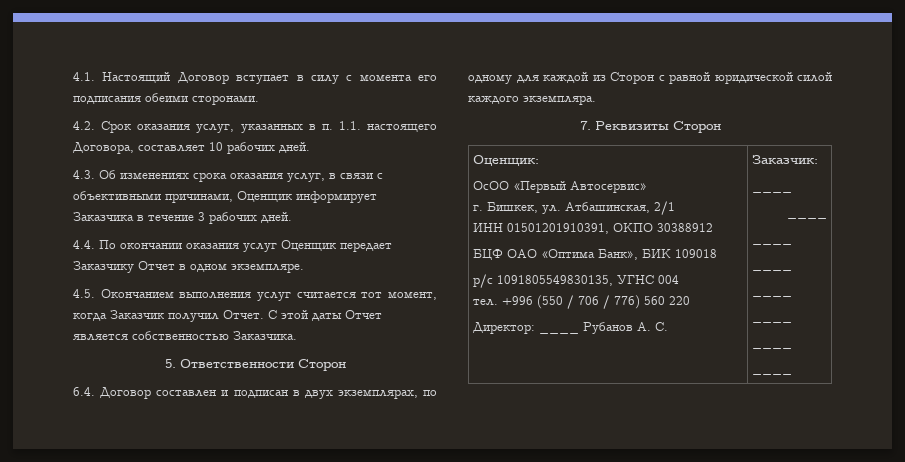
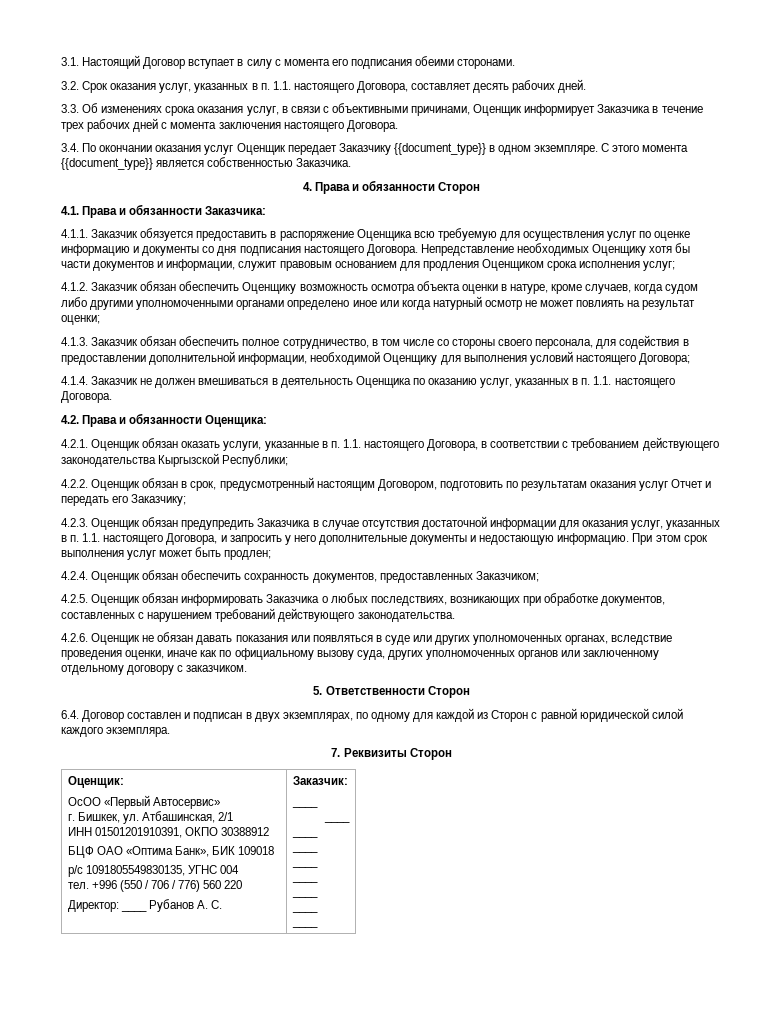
[73,72,95,81] 4.1. -> [61,57,79,66] 3.1.
[73,121,95,130] 4.2. -> [61,81,79,90] 3.2.
[209,142,310,154] [73,170,95,179] 10 рабочих дней. // 4.3. -> [473,79,587,93] [61,104,79,113] десять рабочих дней. // 3.3.
[198,212,292,224] [73,240,95,249] 3 рабочих дней. // 4.4. -> [61,118,398,132] [61,143,79,152] трех рабочих дней с момента заключения настоящего Договора. // 3.4.
[138,261,175,270] Отчет -> [393,143,486,155] {{document_type}}
[73,289,437,301] [73,310,382,322] [73,331,297,341] // 4.5. Окончанием выполнения услуг считается тот момент, когда Заказчик получил Отчет. С этой даты Отчет является собственностью Заказчика. -> [601,143,689,152] [61,157,352,170] [302,180,481,194] [61,204,267,218] [61,228,691,241] [61,243,691,256] [61,259,676,271] [61,281,699,294] [61,296,696,310] [61,315,100,325] [61,335,689,349] [61,351,690,365] [61,376,675,388] [61,391,112,403] [61,413,268,427] [61,437,719,451] [61,453,289,467] [61,477,712,491] [61,494,187,506] [61,516,721,530] [61,533,708,545] [61,547,272,560] [61,570,539,583] [61,593,666,606] [61,608,455,622] [61,632,673,645] [61,648,660,660] [61,665,248,675] С этого момента {{document_type}} является собственностью Заказчика. // 4. Права и обязанности Сторон // 4.1. Права и обязанности Заказчика: // 4.1.1. Заказчик обязуется предоставить в распоряжение Оценщика всю требуемую для осуществления услуг по оценке информацию и документы со дня подписания настоящего Договора. Непредставление необходимых Оценщику хотя бы части документов и информации, служит правовым основанием для продления Оценщиком срока исполнения услуг; // 4.1.2. Заказчик обязан обеспечить Оценщику возможность осмотра объекта оценки в натуре, кроме случаев, когда судом либо другими уполномоченными органами определено иное или когда натурный осмотр не может повлиять на результат оценки; // 4.1.3. Заказчик обязан обеспечить полное сотрудничество, в том числе со стороны своего персонала, для содействия в предоставлении дополнительной информации, необходимой Оценщику для выполнения условий настоящего Договора; // 4.1.4. Заказчик не должен вмешиваться в деятельность Оценщика по оказанию услуг, указанных в п. 1.1. настоящего Договора. // 4.2. Права и обязанности Оценщика: // 4.2.1. Оценщик обязан оказать услуги, указанные в п. 1.1. настоящего Договора, в соответствии с требованием действующего законодательства Кыргызской Республики; // 4.2.2. Оценщик обязан в срок, предусмотренный настоящим Договором, подготовить по результатам оказания услуг Отчет и передать его Заказчику; // 4.2.3. Оценщик обязан предупредить Заказчика в случае отсутствия достаточной информации для оказания услуг, указанных в п. 1.1. настоящего Договора, и запросить у него дополнительные документы и недостающую информацию. При этом срок выполнения услуг может быть продлен; // 4.2.4. Оценщик обязан обеспечить сохранность документов, предоставленных Заказчиком; // 4.2.5. Оценщик обязан информировать Заказчика о любых последствиях, возникающих при обработке документов, составленных с нарушением требований действующего законодательства. // 4.2.6. Оценщик не обязан давать показания или появляться в суде или других уполномоченных органах, вследствие проведения оценки, иначе как по официальному вызову суда, других уполномоченных органов или заключенному отдельному договору с заказчиком.
(793, 373) none -> [291,925,318,928] // ____

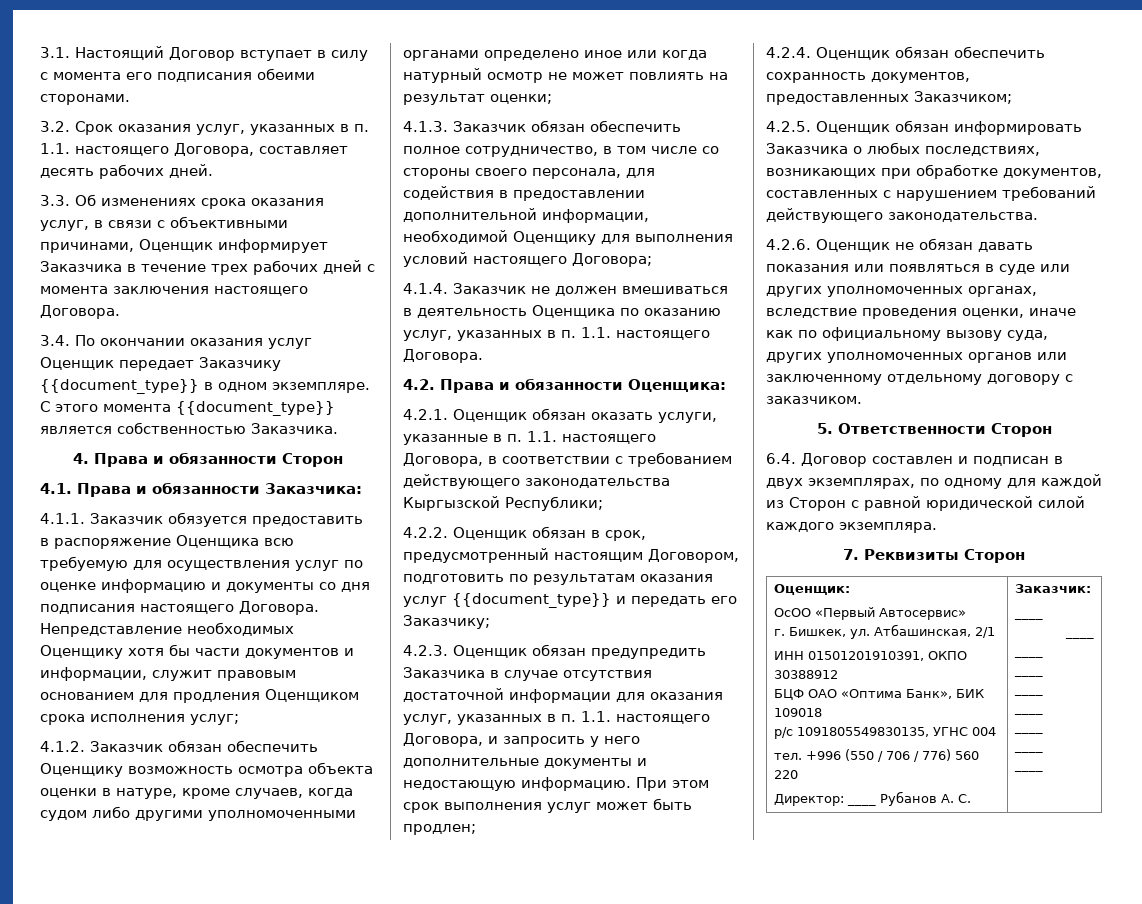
[671,479,704,488] Отчет -> [452,593,611,608] {{document_type}}

